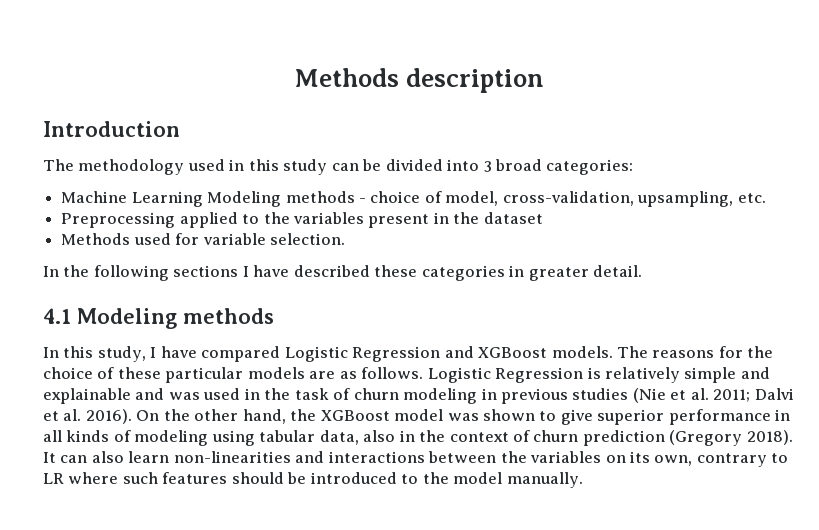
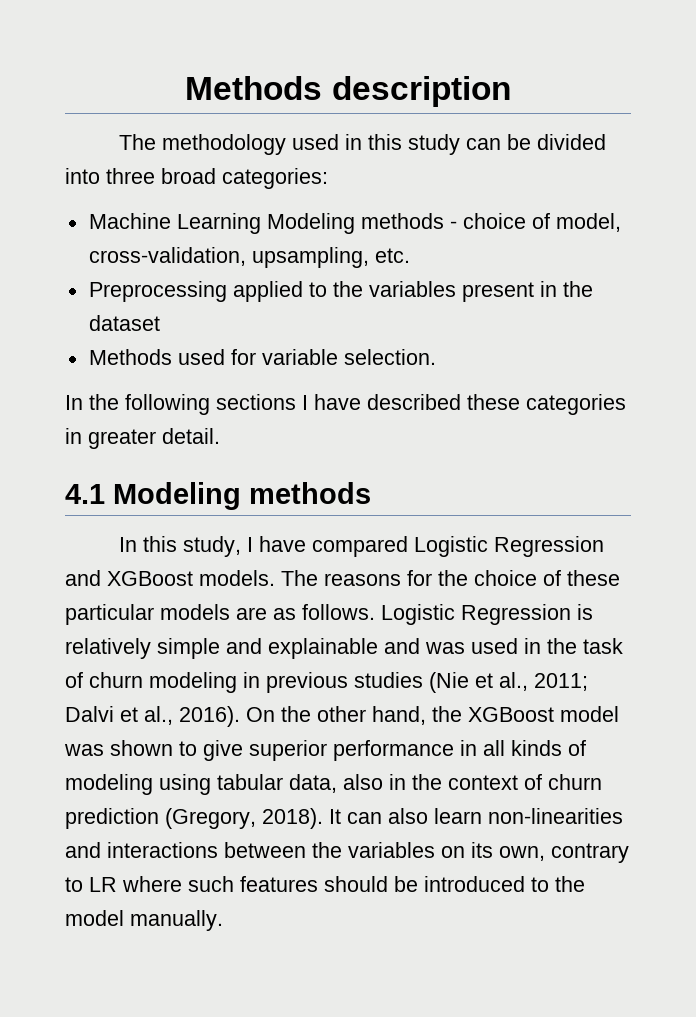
[43,121,180,137] // Introduction -> (511, 91) none
[483,161,492,172] 3 -> [106,168,155,184] three
[690,388,709,400] al. -> [499,672,528,691] al.,
[63,409,82,421] al. -> [144,706,173,725] al.,
[669,430,743,446] (Gregory -> [165,808,256,829] (Gregory,

